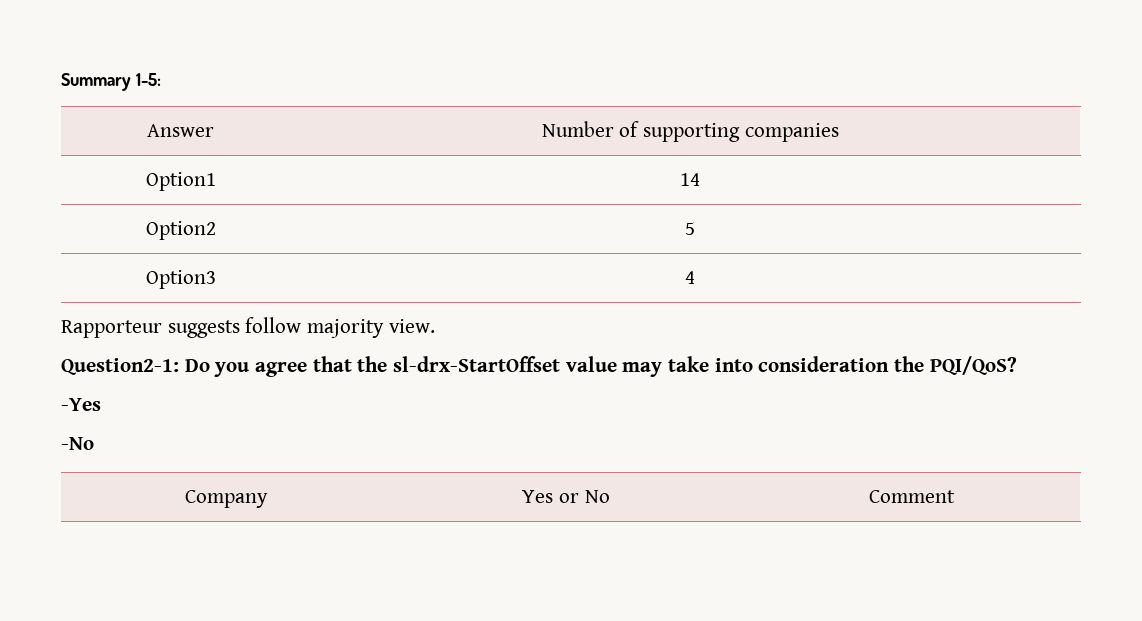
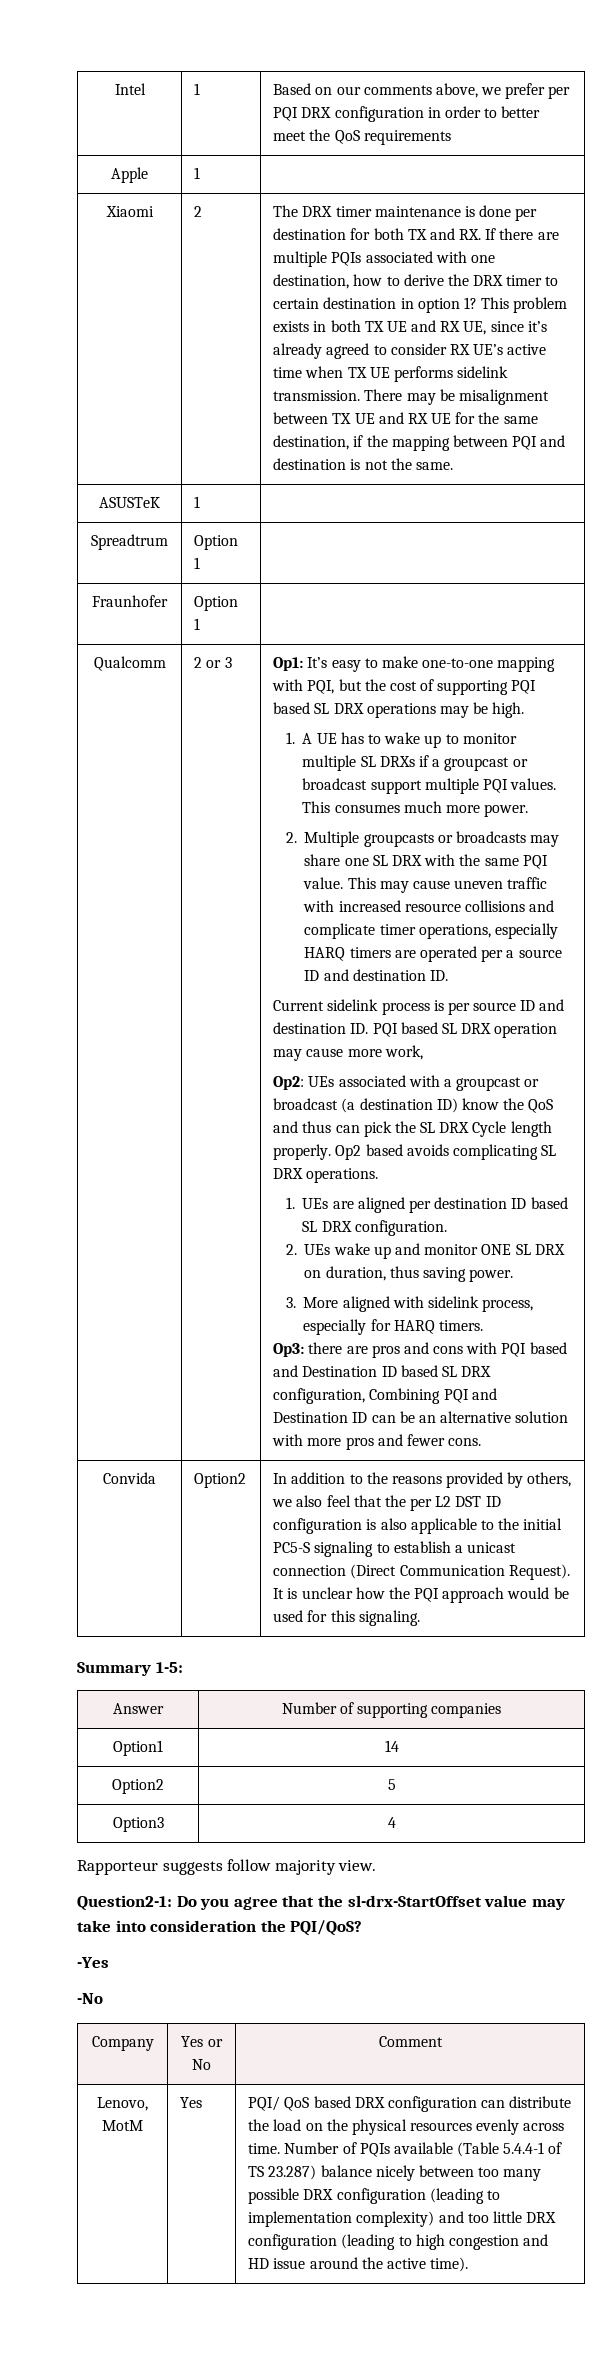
(61, 82) none -> [114,83,146,95] [194,83,201,95] [273,83,571,99] [273,106,541,122] [273,129,451,145] [111,167,148,183] [194,167,201,179] [105,206,154,217] [194,206,203,217] [273,205,538,221] [273,228,559,240] [273,251,495,267] [273,274,559,289] [273,297,568,313] [273,320,547,335] [273,343,547,359] [273,366,509,382] [273,389,549,405] [273,412,538,424] [273,435,566,451] [273,458,453,470] [99,497,160,508] [194,496,201,508] [91,534,168,550] [194,535,239,550] [194,557,201,569] [92,595,168,607] [194,596,239,611] [194,618,201,630] [93,656,166,671] [194,657,232,668] [273,656,556,672] [272,679,537,695] [273,702,525,718] [285,732,517,748] [302,755,528,771] [302,778,557,794] [302,801,529,817] [285,831,560,847] [304,854,548,869] [303,877,548,893] [303,900,555,912] [304,923,558,939] [304,946,562,962] [304,969,448,981] [273,999,565,1015] [273,1022,558,1038] [273,1045,423,1061] [273,1075,540,1091] [273,1098,554,1113] [273,1121,552,1137] [273,1144,557,1160] [273,1168,379,1183] [285,1197,568,1213] [302,1220,447,1236] [285,1243,565,1259] [304,1266,514,1282] [285,1296,534,1312] [303,1319,483,1335] [273,1342,567,1358] [273,1365,492,1377] [273,1388,497,1404] [273,1411,569,1423] [272,1434,482,1450] [103,1472,156,1484] [194,1473,247,1488] [273,1472,572,1488] [272,1495,501,1511] [273,1518,563,1534] [273,1541,517,1557] [273,1564,570,1580] [273,1587,569,1603] [273,1610,420,1626] Intel | 1 | Based on our comments above, we prefer per PQI DRX configuration in order to better meet the QoS requirements // Apple | 1 | // Xiaomi | 2 | The DRX timer maintenance is done per destination for both TX and RX. If there are multiple PQIs associated with one destination, how to derive the DRX timer to certain destination in option 1? This problem exists in both TX UE and RX UE, since it’s already agreed to consider RX UE’s active time when TX UE performs sidelink transmission. There may be misalignment between TX UE and RX UE for the same destination, if the mapping between PQI and destination is not the same. // ASUSTeK | 1 | // Spreadtrum | Option 1 | // Fraunhofer | Option 1 | // Qualcomm | 2 or 3 | Op1: It’s easy to make one-to-one mapping with PQI, but the cost of supporting PQI based SL DRX operations may be high. // 1. A UE has to wake up to monitor multiple SL DRXs if a groupcast or broadcast support multiple PQI values. This consumes much more power. // 2. Multiple groupcasts or broadcasts may share one SL DRX with the same PQI value. This may cause uneven traffic with increased resource collisions and complicate timer operations, especially HARQ timers are operated per a source ID and destination ID. // Current sidelink process is per source ID and destination ID. PQI based SL DRX operation may cause more work, // Op2: UEs associated with a groupcast or broadcast (a destination ID) know the QoS and thus can pick the SL DRX Cycle length properly. Op2 based avoids complicating SL DRX operations. // 1. UEs are aligned per destination ID based SL DRX configuration. // 2. UEs wake up and monitor ONE SL DRX on duration, thus saving power. // 3. More aligned with sidelink process, especially for HARQ timers. // Op3: there are pros and cons with PQI based and Destination ID based SL DRX configuration, Combining PQI and Destination ID can be an alternative solution with more pros and fewer cons. // Convida | Option2 | In addition to the reasons provided by others, we also feel that the per L2 DST ID configuration is also applicable to the initial PC5-S signaling to establish a unicast connection (Direct Communication Request). It is unclear how the PQI approach would be used for this signaling. //
(955, 496) none -> [97,2097,148,2111] [102,2120,143,2131] [180,2097,203,2108] [248,2096,572,2112] [248,2119,565,2135] [248,2142,563,2157] [248,2165,542,2181] [248,2188,500,2204] [248,2211,557,2227] [248,2234,549,2250] [248,2257,469,2272] // Lenovo, MotM | Yes | PQI/ QoS based DRX configuration can distribute the load on the physical resources evenly across time. Number of PQIs available (Table 5.4.4-1 of TS 23.287) balance nicely between too many possible DRX configuration (leading to implementation complexity) and too little DRX configuration (leading to high congestion and HD issue around the active time).

